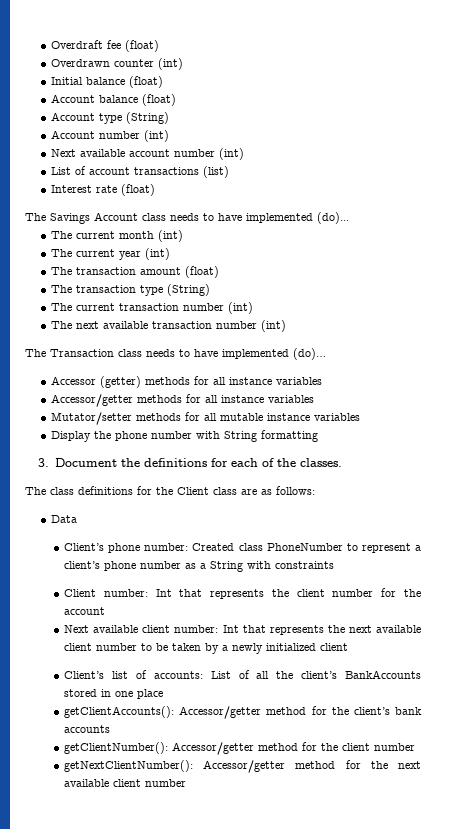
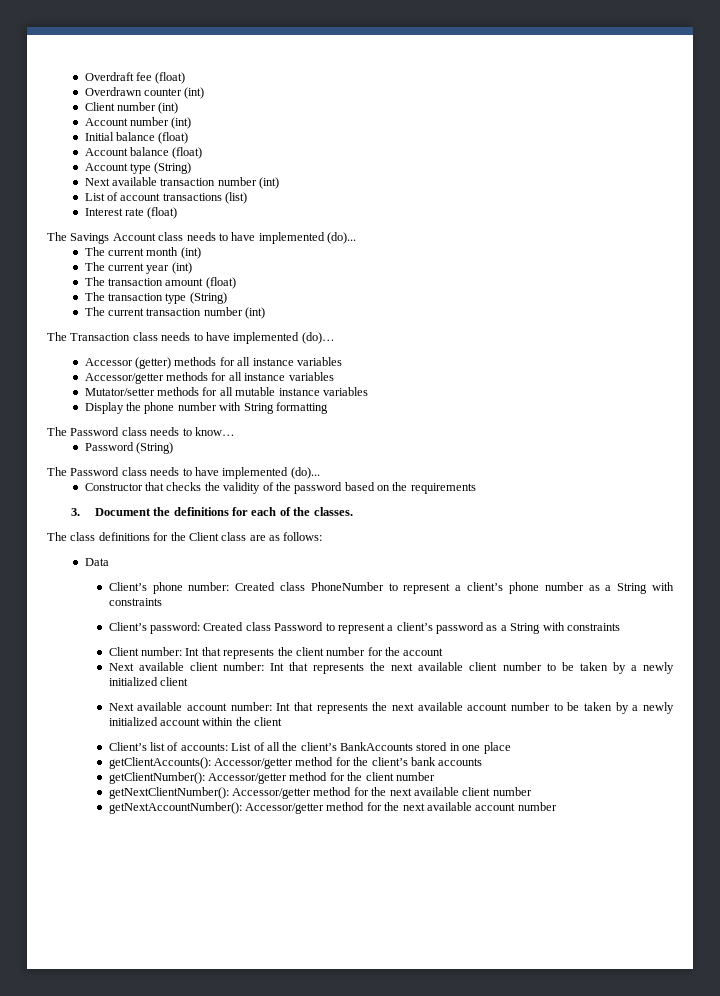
(183, 64) none -> [84,102,179,114] [84,117,192,129] // Client number (int) // Account number (int)
[50,130,169,142] [50,149,170,157] // Account number (int) // Next available account -> [84,177,216,186] // Next available transaction
[50,320,286,332] // The next available transaction number (int) -> (266, 313) none
(318, 436) none -> [47,427,235,436] [84,442,174,454] [47,467,320,479] [84,482,476,494] // The Password class needs to know… // Password (String) // The Password class needs to have implemented (do)... // Constructor that checks the validity of the password based on the requirements
(335, 565) none -> [108,622,620,634] // Client’s password: Created class Password to represent a client’s password as a String with constraints
(349, 647) none -> [108,702,674,714] [108,717,283,726] // Next available account number: Int that represents the next available account number to be taken by a newly initialized account within the client
(187, 783) none -> [108,802,557,814] // getNextAccountNumber(): Accessor/getter method for the next available account number

